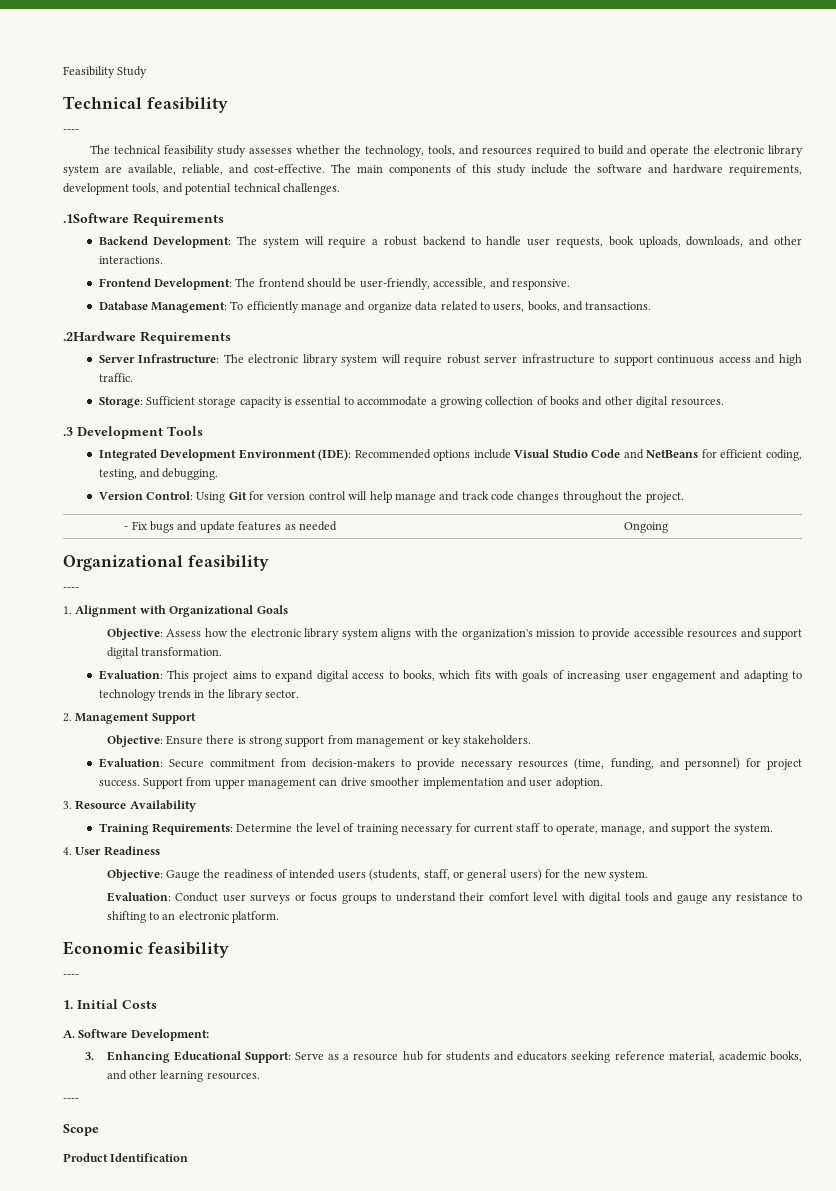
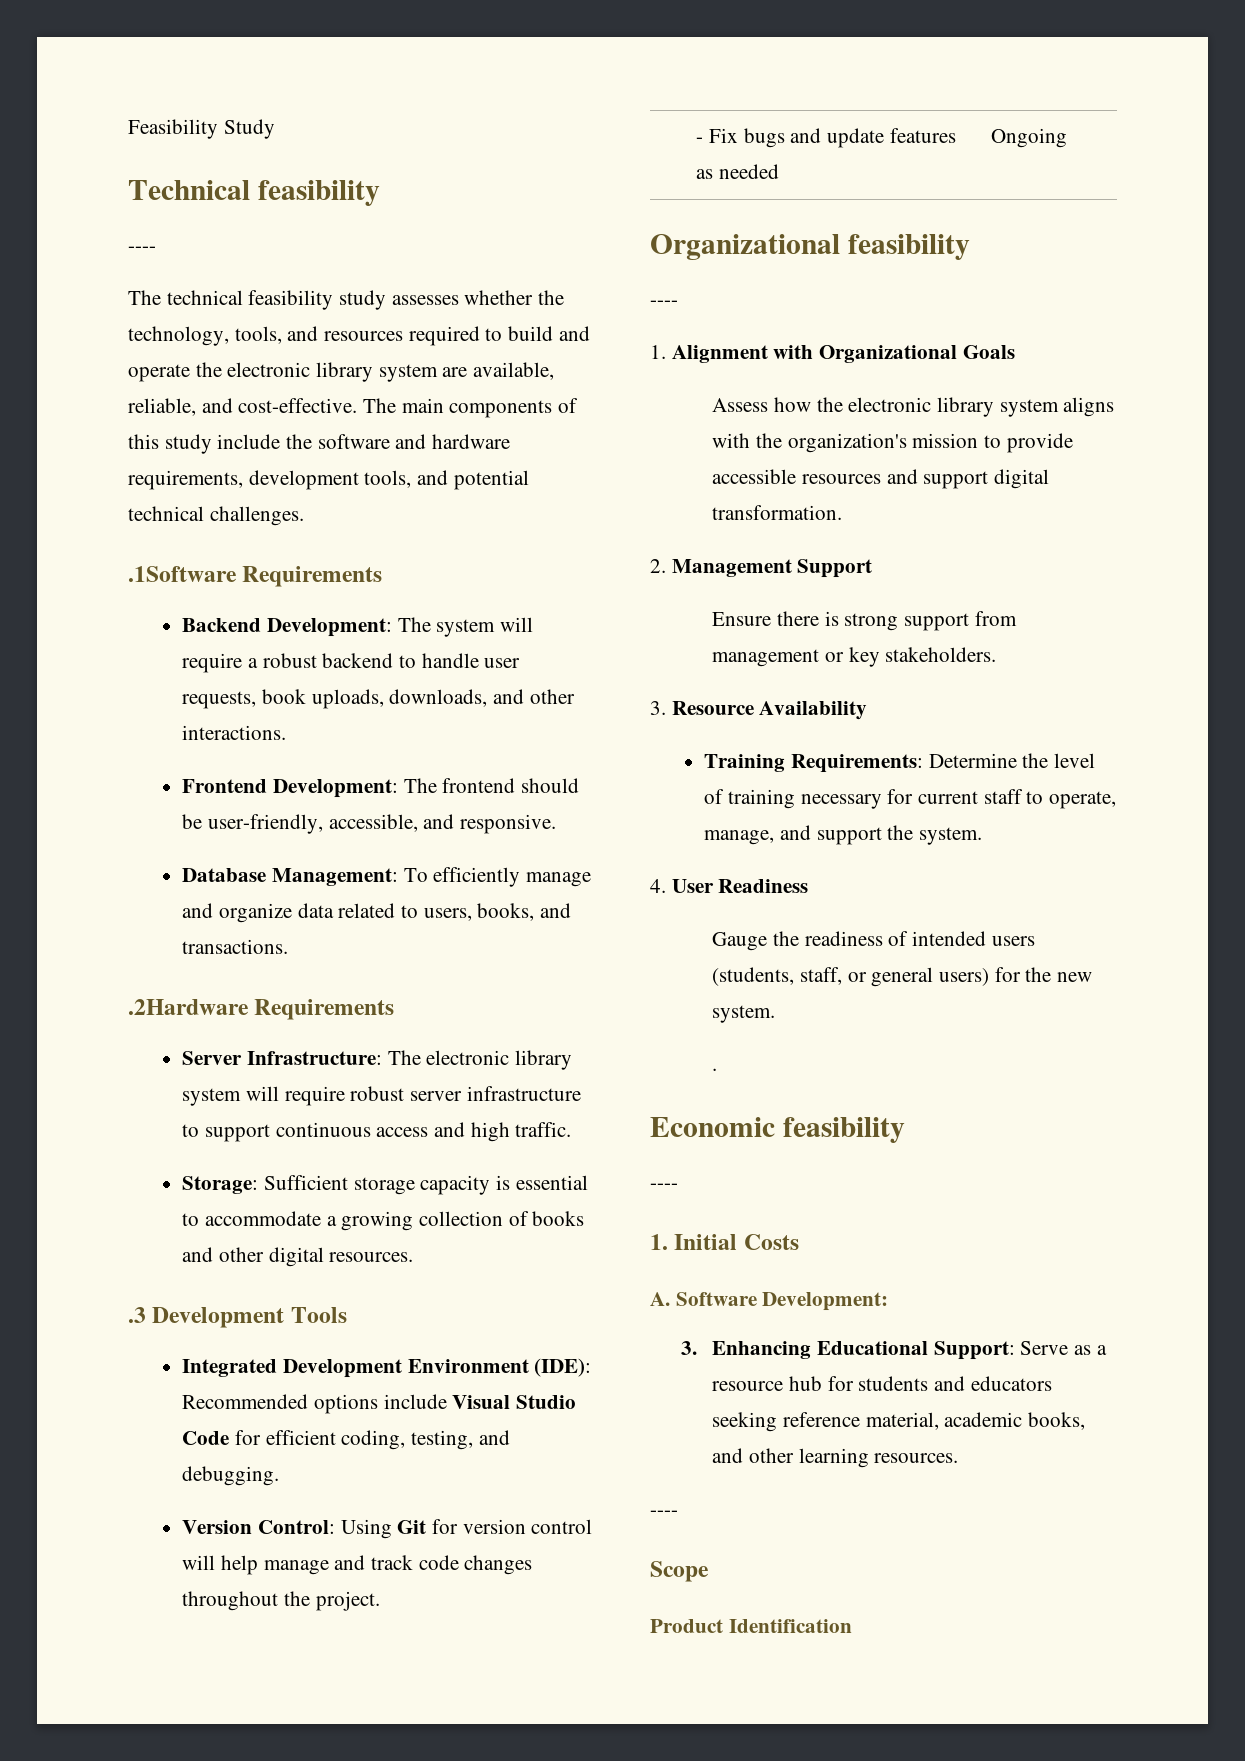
[623,449,699,459] and NetBeans -> (230, 1438) none
[106,628,163,640] Objective: -> (1015, 352) none
[98,670,802,682] [98,689,300,701] // Evaluation: This project aims to expand digital access to books, which fits with goals of increasing user engagement and adapting to technology trends in the library sector. -> (843, 512) none
[106,735,163,747] Objective: -> (873, 568) none
[98,758,803,770] [98,777,603,789] // Evaluation: Secure commitment from decision-makers to provide necessary resources (time, funding, and personnel) for project success. Support from upper management can drive smoother implementation and user adoption. -> (997, 654) none
[106,869,163,881] Objective: -> (809, 886) none
[106,892,803,904] [106,911,279,923] Evaluation: Conduct user surveys or focus groups to understand their comfort level with digital tools and gauge any resistance to shifting to an electronic platform. -> [712,1068,718,1071] .

